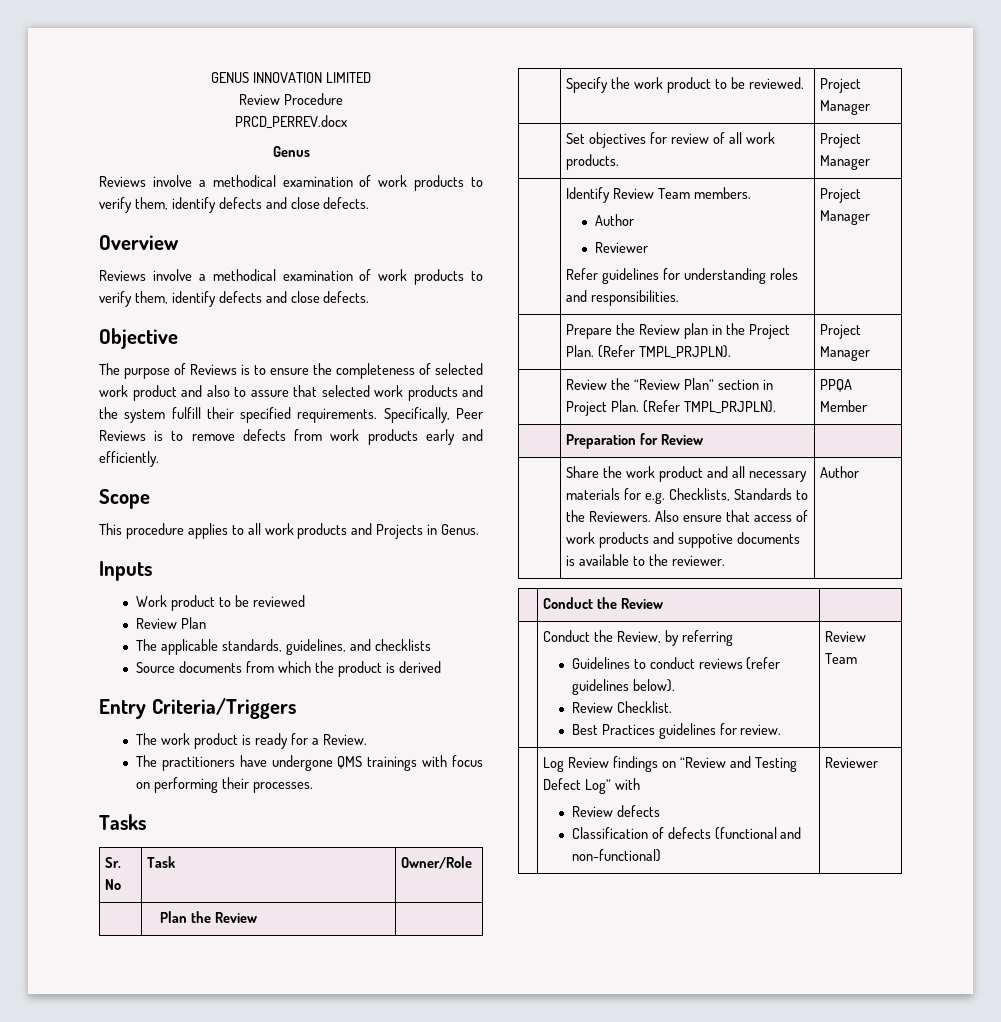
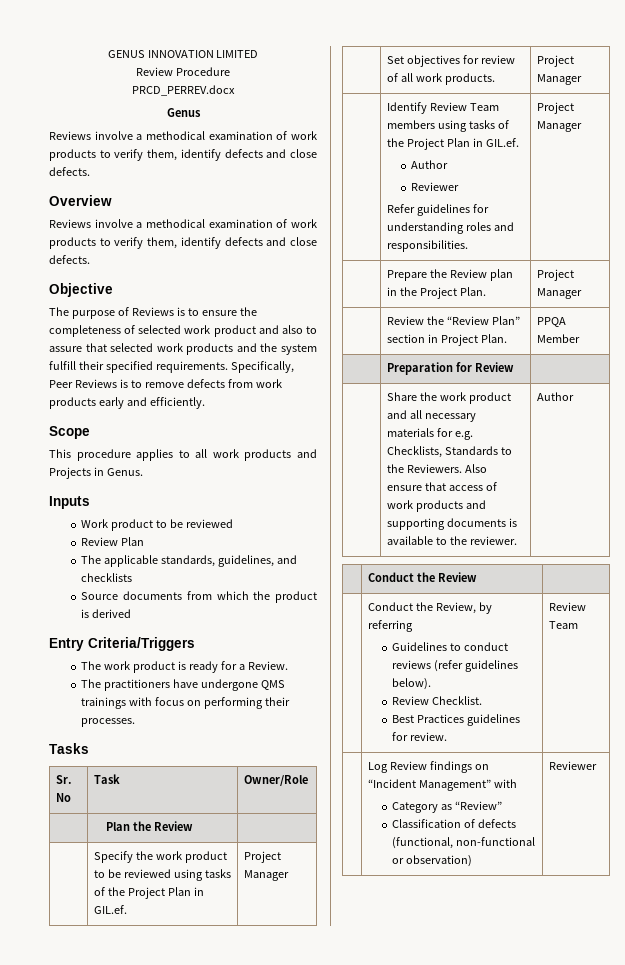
[748,77,804,89] reviewed. -> [123,869,231,881] [93,887,204,899] [93,905,127,914] reviewed using tasks of the Project Plan in GIL.ef.
[693,187,751,199] members. -> [386,120,509,132] [386,138,519,150] members using tasks of the Project Plan in GIL.ef.
[598,345,732,359] (Refer TMPL_PRJPLN). -> (486, 291) none
[643,400,776,414] (Refer TMPL_PRJPLN). -> (507, 338) none
[677,533,733,548] suppotive -> [386,518,445,530] supporting
[679,756,797,772] [543,778,641,794] [571,805,660,817] “Review and Testing Defect Log” with // Review defects -> [367,779,517,791] [392,801,502,813] “Incident Management” with // Category as “Review”
[714,827,802,840] [571,849,661,862] (functional and non-functional) -> [392,837,536,849] [392,855,473,867] (functional, non-functional or observation)

